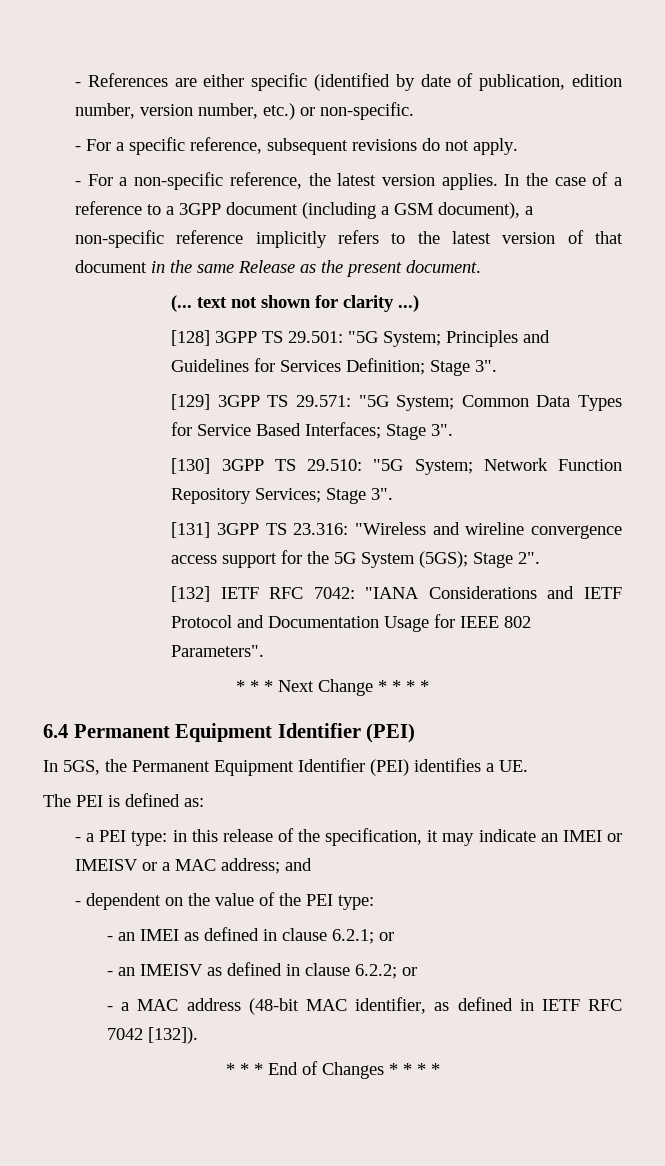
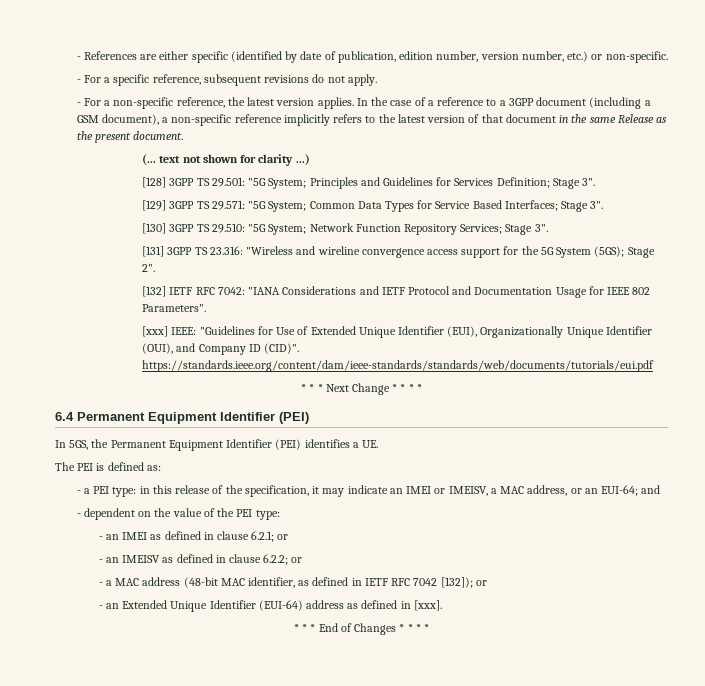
(265, 651) none -> [142,326,652,338] [142,343,300,355] [142,360,655,372] // [xxx] IEEE: "Guidelines for Use of Extended Unique Identifier (EUI), Organizationally Unique Identifier (OUI), and Company ID (CID)". https://standards.ieee.org/content/dam/ieee-standards/standards/web/documents/tutorials/eui.pdf
[75,858,281,874] IMEISV or a MAC address; -> [448,485,639,496] IMEISV, a MAC address, or an EUI-64;
[148,1027,199,1044] [132]). -> [440,577,487,588] [98,600,442,612] [132]); or // - an Extended Unique Identifier (EUI-64) address as defined in [xxx].

